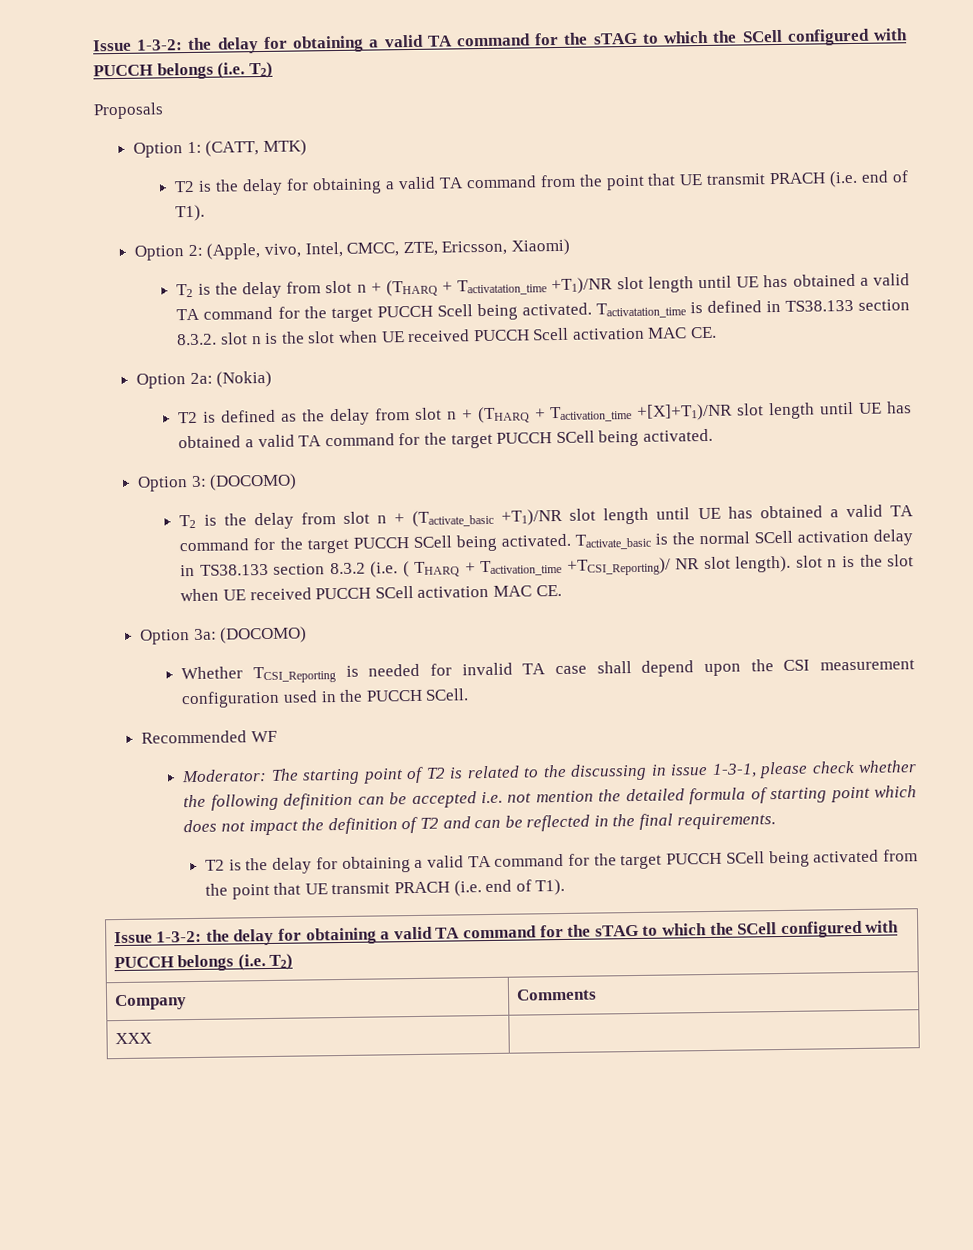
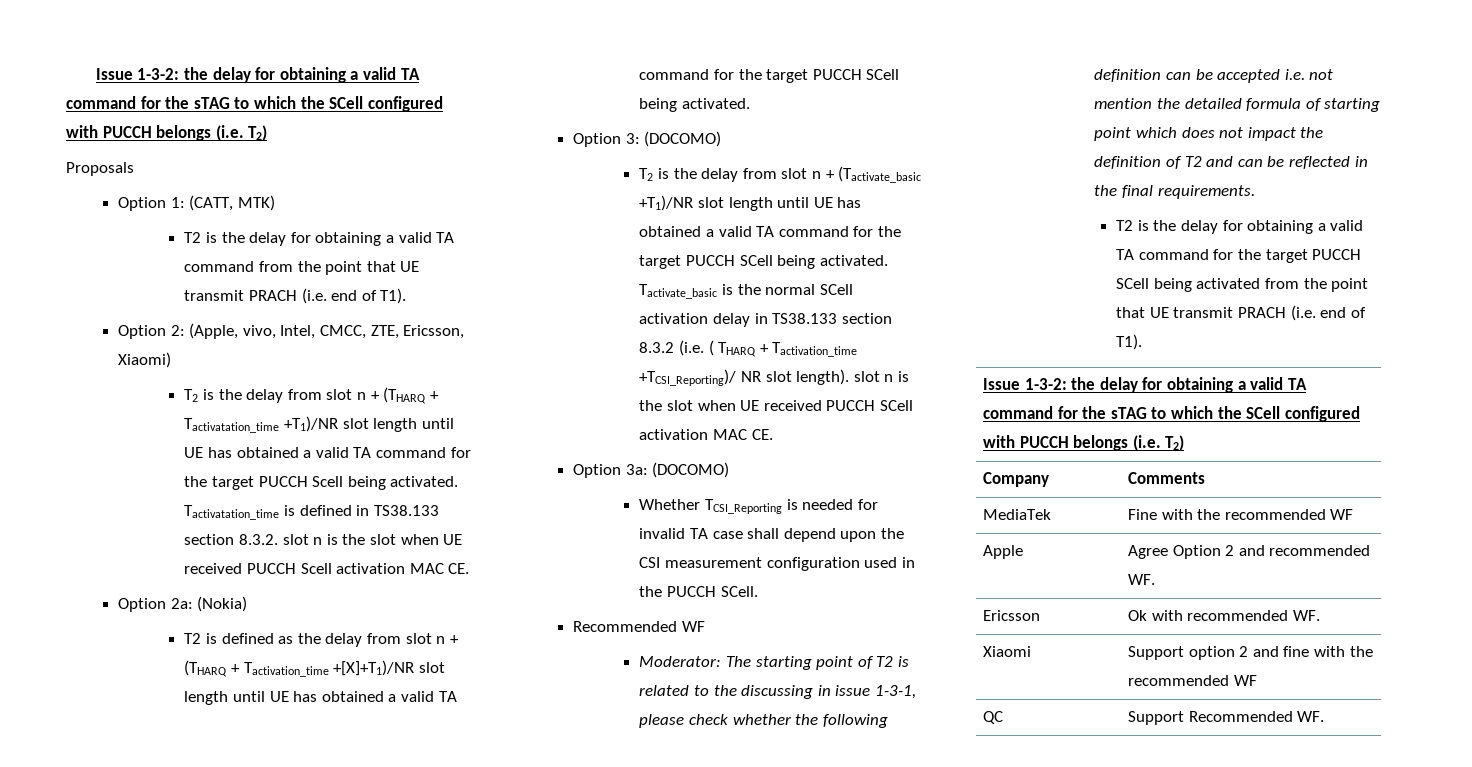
[114,1032,152,1045] XXX | -> [982,509,1051,520] [1127,509,1354,520] [982,545,1023,559] [1127,545,1371,559] [1127,574,1155,585] [982,610,1040,621] [1127,610,1320,621] [982,646,1031,657] [1127,646,1373,660] [1127,675,1257,686] [982,711,1003,724] [1127,711,1325,725] MediaTek | Fine with the recommended WF // Apple | Agree Option 2 and recommended WF. // Ericsson | Ok with recommended WF. // Xiaomi | Support option 2 and fine with the recommended WF // QC | Support Recommended WF.

